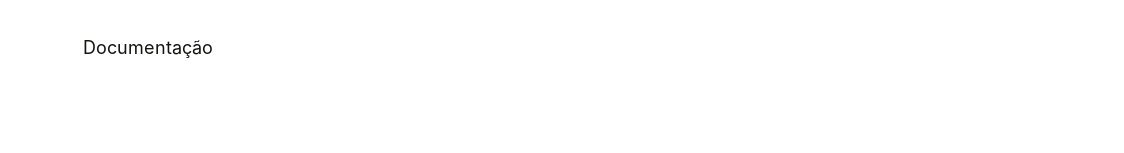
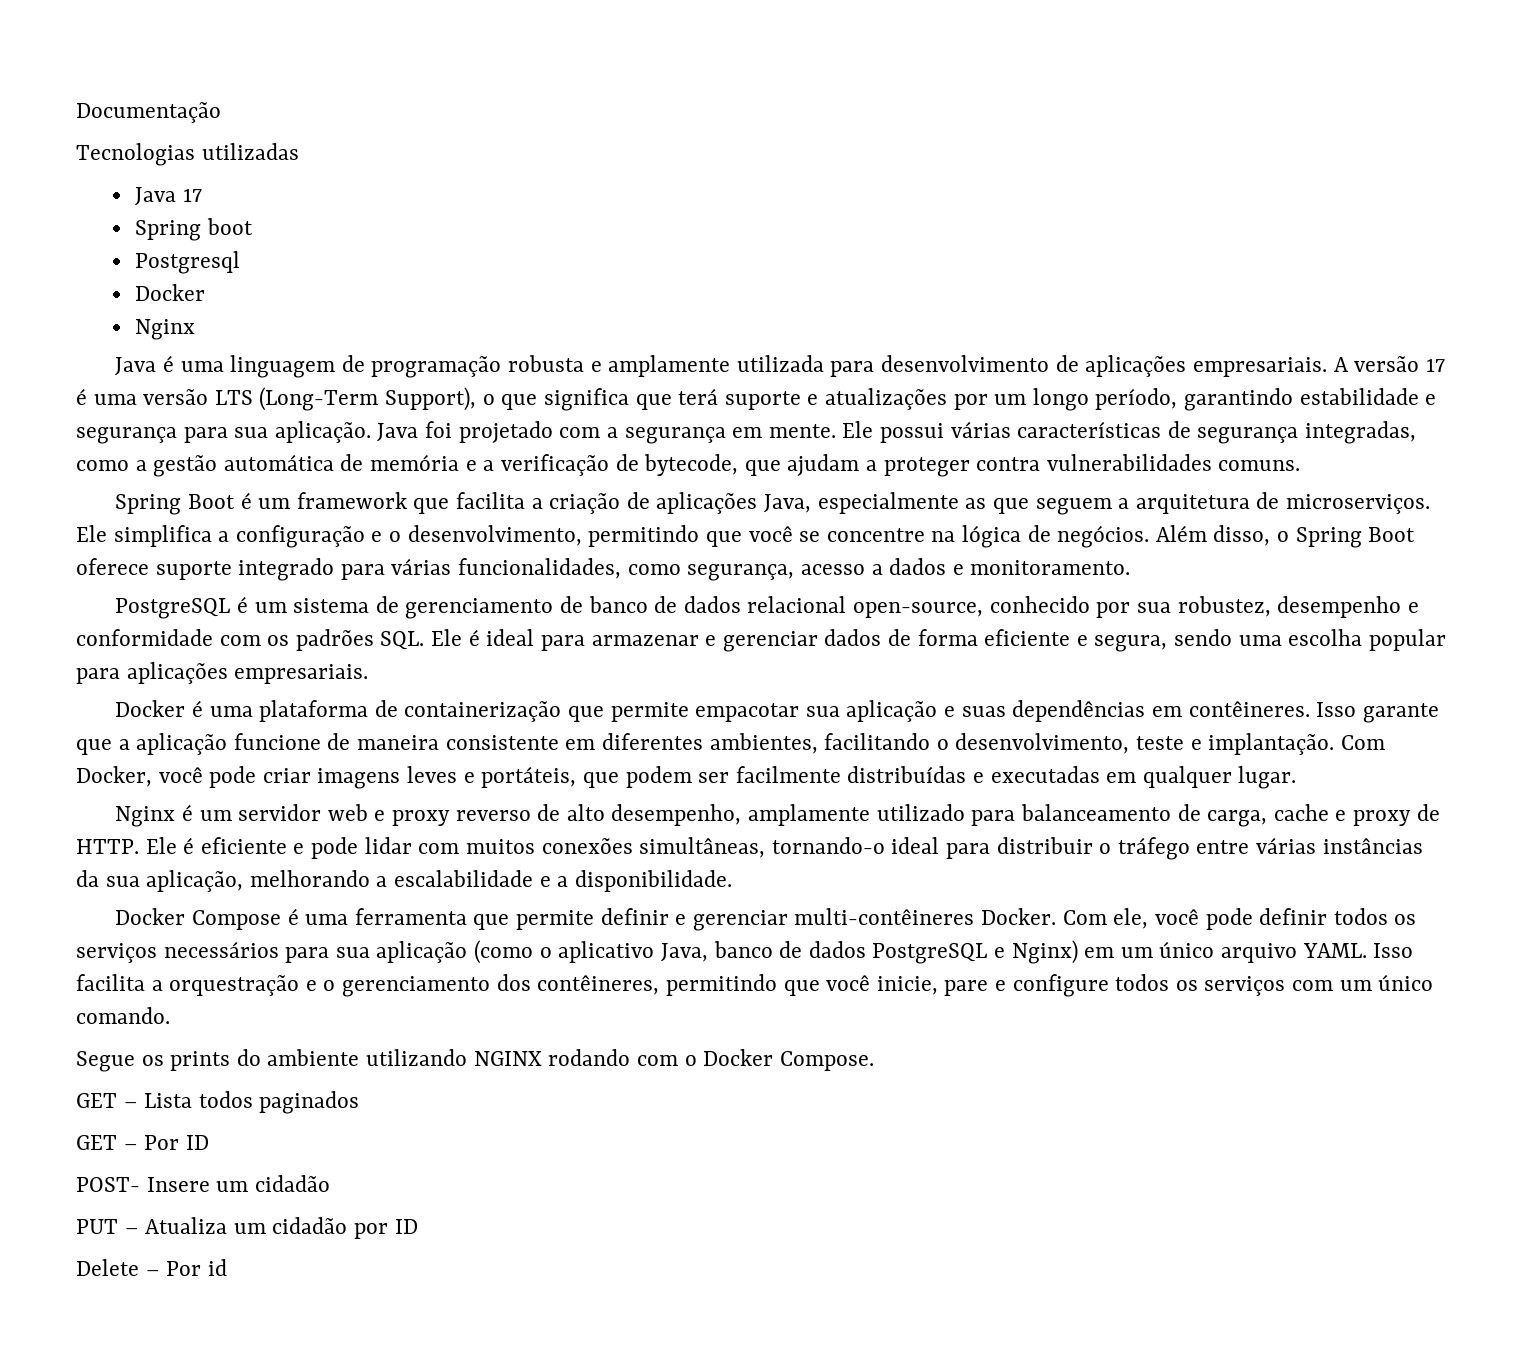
(213, 49) none -> [76,143,299,166] [135,187,202,206] [135,218,253,241] [135,251,241,274] [135,284,206,301] [135,319,196,340] [115,355,1445,378] [76,387,1437,411] [76,421,1417,444] [76,454,1301,477] [115,492,1430,515] [76,525,1416,548] [76,558,1131,581] [115,596,1419,619] [76,629,1446,652] [76,662,369,684] [115,700,1439,723] [76,733,1385,755] [76,766,1297,789] [115,804,1440,827] [76,837,1423,860] [76,870,732,892] [115,908,1417,931] [76,940,1414,964] [76,974,1434,997] [76,1007,170,1024] [76,1049,874,1072] [76,1091,360,1114] [76,1135,209,1150] [76,1175,330,1192] [76,1217,418,1239] [76,1259,227,1276] // Tecnologias utilizadas // Java 17 // Spring boot // Postgresql // Docker // Nginx // Java é uma linguagem de programação robusta e amplamente utilizada para desenvolvimento de aplicações empresariais. A versão 17 é uma versão LTS (Long-Term Support), o que significa que terá suporte e atualizações por um longo período, garantindo estabilidade e segurança para sua aplicação. Java foi projetado com a segurança em mente. Ele possui várias características de segurança integradas, como a gestão automática de memória e a verificação de bytecode, que ajudam a proteger contra vulnerabilidades comuns. // Spring Boot é um framework que facilita a criação de aplicações Java, especialmente as que seguem a arquitetura de microserviços. Ele simplifica a configuração e o desenvolvimento, permitindo que você se concentre na lógica de negócios. Além disso, o Spring Boot oferece suporte integrado para várias funcionalidades, como segurança, acesso a dados e monitoramento. // PostgreSQL é um sistema de gerenciamento de banco de dados relacional open-source, conhecido por sua robustez, desempenho e conformidade com os padrões SQL. Ele é ideal para armazenar e gerenciar dados de forma eficiente e segura, sendo uma escolha popular para aplicações empresariais. // Docker é uma plataforma de containerização que permite empacotar sua aplicação e suas dependências em contêineres. Isso garante que a aplicação funcione de maneira consistente em diferentes ambientes, facilitando o desenvolvimento, teste e implantação. Com Docker, você pode criar imagens leves e portáteis, que podem ser facilmente distribuídas e executadas em qualquer lugar. // Nginx é um servidor web e proxy reverso de alto desempenho, amplamente utilizado para balanceamento de carga, cache e proxy de HTTP. Ele é eficiente e pode lidar com muitos conexões simultâneas, tornando-o ideal para distribuir o tráfego entre várias instâncias da sua aplicação, melhorando a escalabilidade e a disponibilidade. // Docker Compose é uma ferramenta que permite definir e gerenciar multi-contêineres Docker. Com ele, você pode definir todos os serviços necessários para sua aplicação (como o aplicativo Java, banco de dados PostgreSQL e Nginx) em um único arquivo YAML. Isso facilita a orquestração e o gerenciamento dos contêineres, permitindo que você inicie, pare e configure todos os serviços com um único comando. // Segue os prints do ambiente utilizando NGINX rodando com o Docker Compose. // GET – Lista todos paginados // GET – Por ID // POST- Insere um cidadão // PUT – Atualiza um cidadão por ID // Delete – Por id

